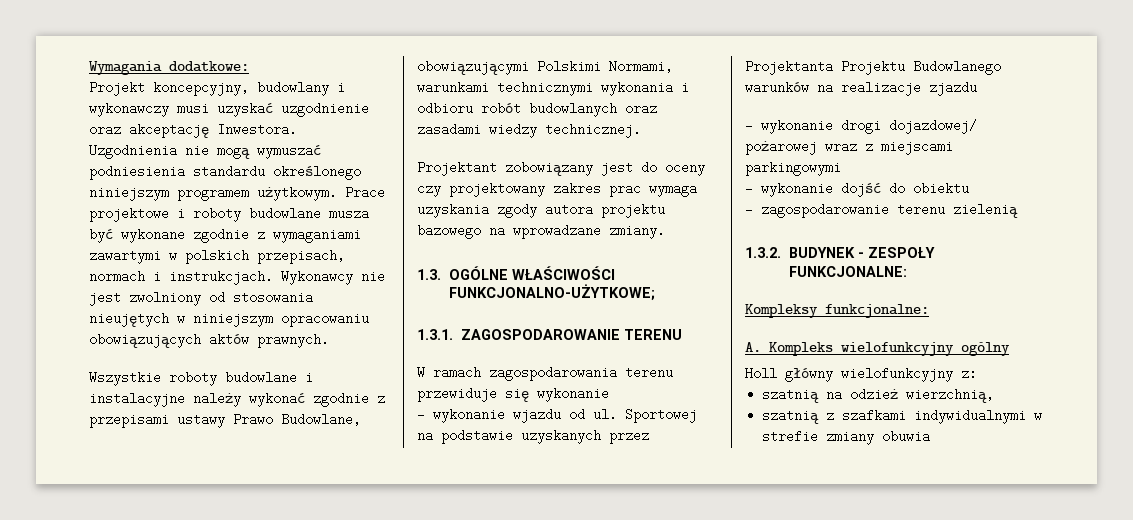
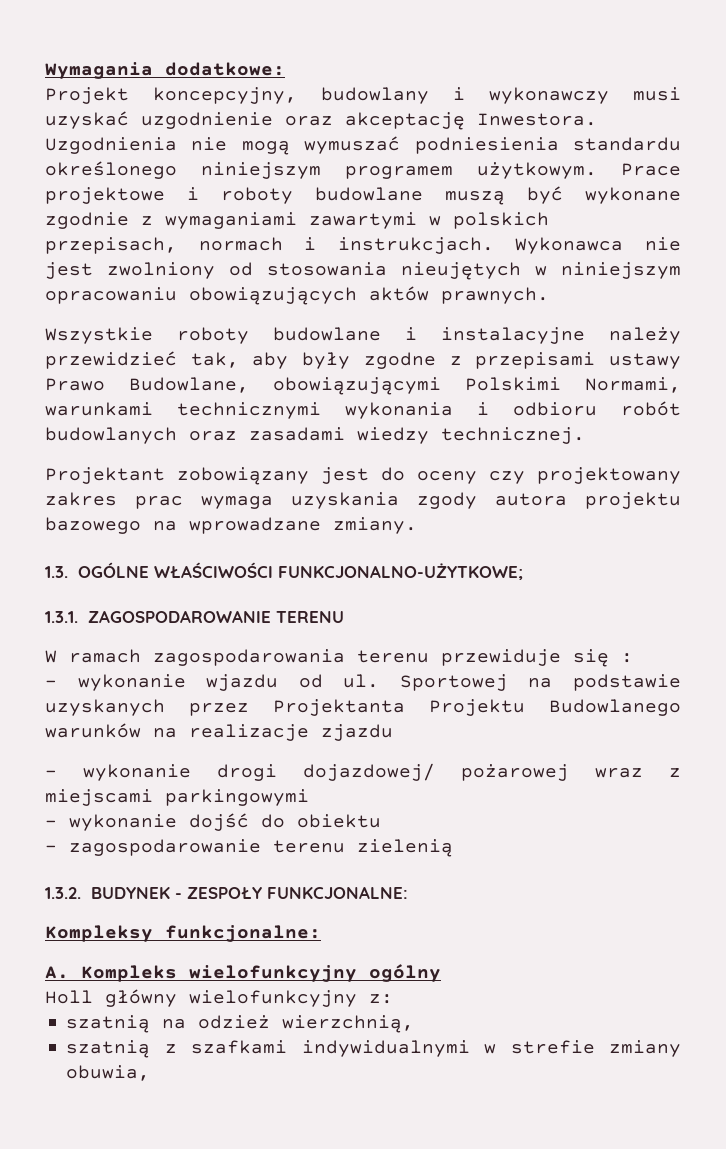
[329,207,369,220] musza -> [445,191,505,205] muszą
[281,270,353,285] Wykonawcy -> [515,237,624,254] Wykonawca
[249,392,369,407] wykonać zgodnie -> [45,351,436,369] przewidzieć tak, aby były zgodne
[537,387,609,402] wykonanie -> [621,653,633,663] :
[882,430,931,443] obuwia -> [66,1065,151,1081] obuwia,

